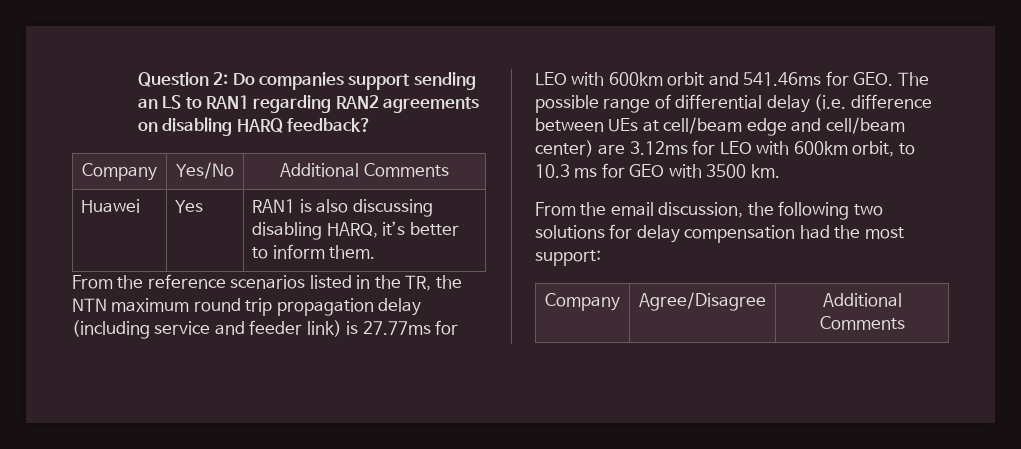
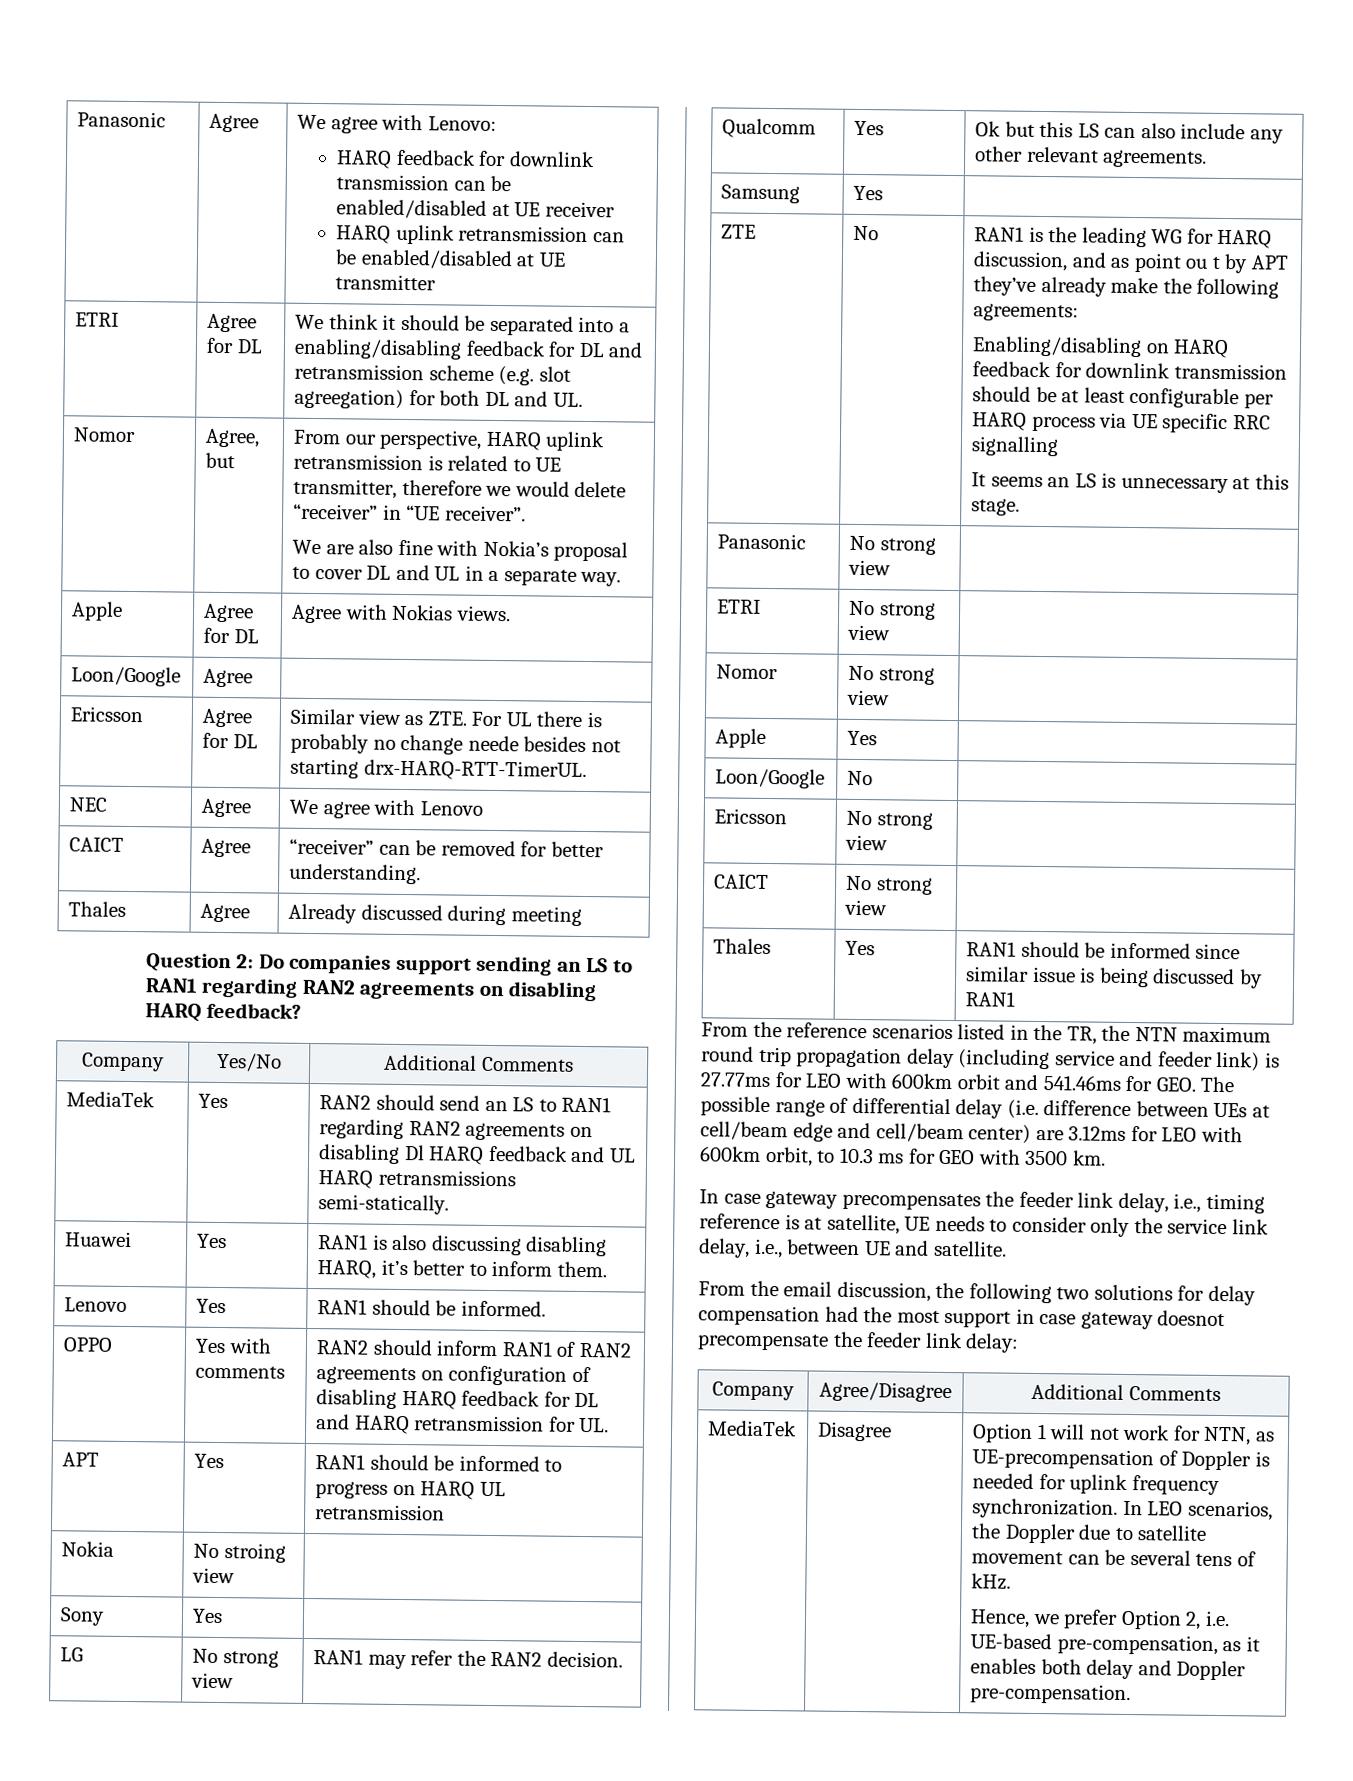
(137, 79) none -> [77,111,167,128] [209,113,260,133] [297,114,497,134] [336,149,596,169] [336,174,512,192] [336,199,616,219] [336,224,626,245] [335,249,567,270] [335,274,437,291] [75,312,120,327] [207,313,258,333] [206,337,263,354] [295,314,630,336] [294,338,644,360] [294,363,571,386] [294,388,583,409] [73,427,137,443] [205,428,261,448] [205,452,236,469] [293,429,606,452] [293,453,562,472] [293,478,627,499] [293,503,526,522] [292,539,629,562] [292,564,622,587] [71,601,124,621] [203,603,255,623] [203,627,259,644] [291,604,511,624] [71,666,182,687] [203,668,254,688] [70,706,144,723] [202,708,253,728] [202,732,258,749] [290,708,602,728] [290,733,621,755] [290,758,587,782] [69,797,108,812] [201,798,252,818] [289,799,483,819] [69,837,125,852] [201,838,252,858] [289,838,604,858] [289,863,422,885] [68,901,127,917] [200,903,251,923] [288,903,582,926] Panasonic | Agree | We agree with Lenovo: // HARQ feedback for downlink transmission can be enabled/disabled at UE receiver // HARQ uplink retransmission can be enabled/disabled at UE transmitter // ETRI | Agree for DL | We think it should be separated into a enabling/disabling feedback for DL and retransmission scheme (e.g. slot agreegation) for both DL and UL. // Nomor | Agree, but | From our perspective, HARQ uplink retransmission is related to UE transmitter, therefore we would delete “receiver” in “UE receiver”. // We are also fine with Nokia’s proposal to cover DL and UL in a separate way. // Apple | Agree for DL | Agree with Nokias views. // Loon/Google | Agree | // Ericsson | Agree for DL | Similar view as ZTE. For UL there is probably no change neede besides not starting drx-HARQ-RTT-TimerUL. // NEC | Agree | We agree with Lenovo // CAICT | Agree | “receiver” can be removed for better understanding. // Thales | Agree | Already discussed during meeting //
(449, 170) none -> [66,1091,156,1108] [198,1093,229,1109] [319,1094,612,1113] [319,1119,593,1141] [318,1144,636,1165] [318,1169,516,1189] [318,1194,450,1215] // MediaTek | Yes | RAN2 should send an LS to RAN1 regarding RAN2 agreements on disabling Dl HARQ feedback and UL HARQ retransmissions semi-statically.
(376, 252) none -> [64,1297,128,1312] [196,1298,227,1314] [317,1299,546,1317] [63,1337,114,1352] [195,1338,272,1354] [195,1365,286,1379] [316,1339,632,1358] [316,1365,591,1386] [316,1389,600,1410] [316,1414,610,1435] [62,1452,100,1467] [194,1453,225,1469] [315,1454,563,1472] [315,1481,506,1500] [315,1504,446,1521] [61,1541,115,1557] [193,1543,286,1563] [192,1567,236,1584] [60,1607,106,1626] [192,1608,224,1624] [60,1647,84,1662] [192,1648,279,1668] [191,1672,235,1689] [313,1649,623,1670] [722,118,817,139] [854,120,885,136] [975,121,1284,144] [975,146,1208,168] [721,184,801,204] [853,185,884,201] [721,224,757,239] [853,225,880,241] [974,226,1273,249] [973,251,1289,274] [973,276,1280,299] [973,303,1080,322] [972,336,1230,359] [972,361,1287,380] [972,386,1274,409] [972,412,1271,434] [971,436,1060,457] [971,472,1289,494] [971,498,1021,516] [717,533,807,550] [849,535,936,555] [848,559,892,576] [717,599,762,614] [849,600,936,620] [847,624,891,641] [716,664,779,680] [848,665,935,685] [847,689,891,706] [715,728,767,748] [847,730,878,746] [715,768,826,789] [847,770,874,786] [714,808,788,825] [846,810,933,830] [845,834,889,851] [714,874,770,890] [846,875,933,895] [844,899,888,916] [713,938,772,955] [845,940,876,956] [966,941,1241,960] [966,966,1263,989] [965,991,1016,1007] // Lenovo | Yes | RAN1 should be informed. // OPPO | Yes with comments | RAN2 should inform RAN1 of RAN2 agreements on configuration of disabling HARQ feedback for DL and HARQ retransmission for UL. // APT | Yes | RAN1 should be informed to progress on HARQ UL retransmission // Nokia | No stroing view | // Sony | Yes | // LG | No strong view | RAN1 may refer the RAN2 decision. // Qualcomm | Yes | Ok but this LS can also include any other relevant agreements. // Samsung | Yes | // ZTE | No | RAN1 is the leading WG for HARQ discussion, and as point ou t by APT they’ve already make the following agreements: // Enabling/disabling on HARQ feedback for downlink transmission should be at least configurable per HARQ process via UE specific RRC signalling // It seems an LS is unnecessary at this stage. // Panasonic | No strong view | // ETRI | No strong view | // Nomor | No strong view | // Apple | Yes | // Loon/Google | No | // Ericsson | No strong view | // CAICT | No strong view | // Thales | Yes | RAN1 should be informed since similar issue is being discussed by RAN1
(780, 171) none -> [699,1189,1265,1214] [699,1213,1269,1238] [698,1238,1007,1259] // In case gateway precompensates the feeder link delay, i.e., timing reference is at satellite, UE needs to consider only the service link delay, i.e., between UE and satellite.
[535,250,601,266] [545,293,621,311] [639,292,766,311] [822,293,902,307] [819,316,905,330] support: // Company | Agree/Disagree | Additional Comments -> [944,1308,1226,1330] [697,1331,1020,1353] [712,1381,795,1401] [819,1381,952,1403] [1031,1383,1221,1402] [708,1420,798,1437] [817,1421,893,1442] [972,1423,1275,1446] [972,1448,1270,1471] [972,1473,1220,1496] [972,1498,1273,1521] [971,1523,1208,1544] [971,1549,1256,1567] [971,1573,1012,1590] [970,1609,1230,1630] [970,1633,1260,1655] [970,1658,1247,1681] [970,1683,1132,1705] support in case gateway doesnot precompensate the feeder link delay: // Company | Agree/Disagree | Additional Comments // MediaTek | Disagree | Option 1 will not work for NTN, as UE-precompensation of Doppler is needed for uplink frequency synchronization. In LEO scenarios, the Doppler due to satellite movement can be several tens of kHz. // Hence, we prefer Option 2, i.e. UE-based pre-compensation, as it enables both delay and Doppler pre-compensation.

